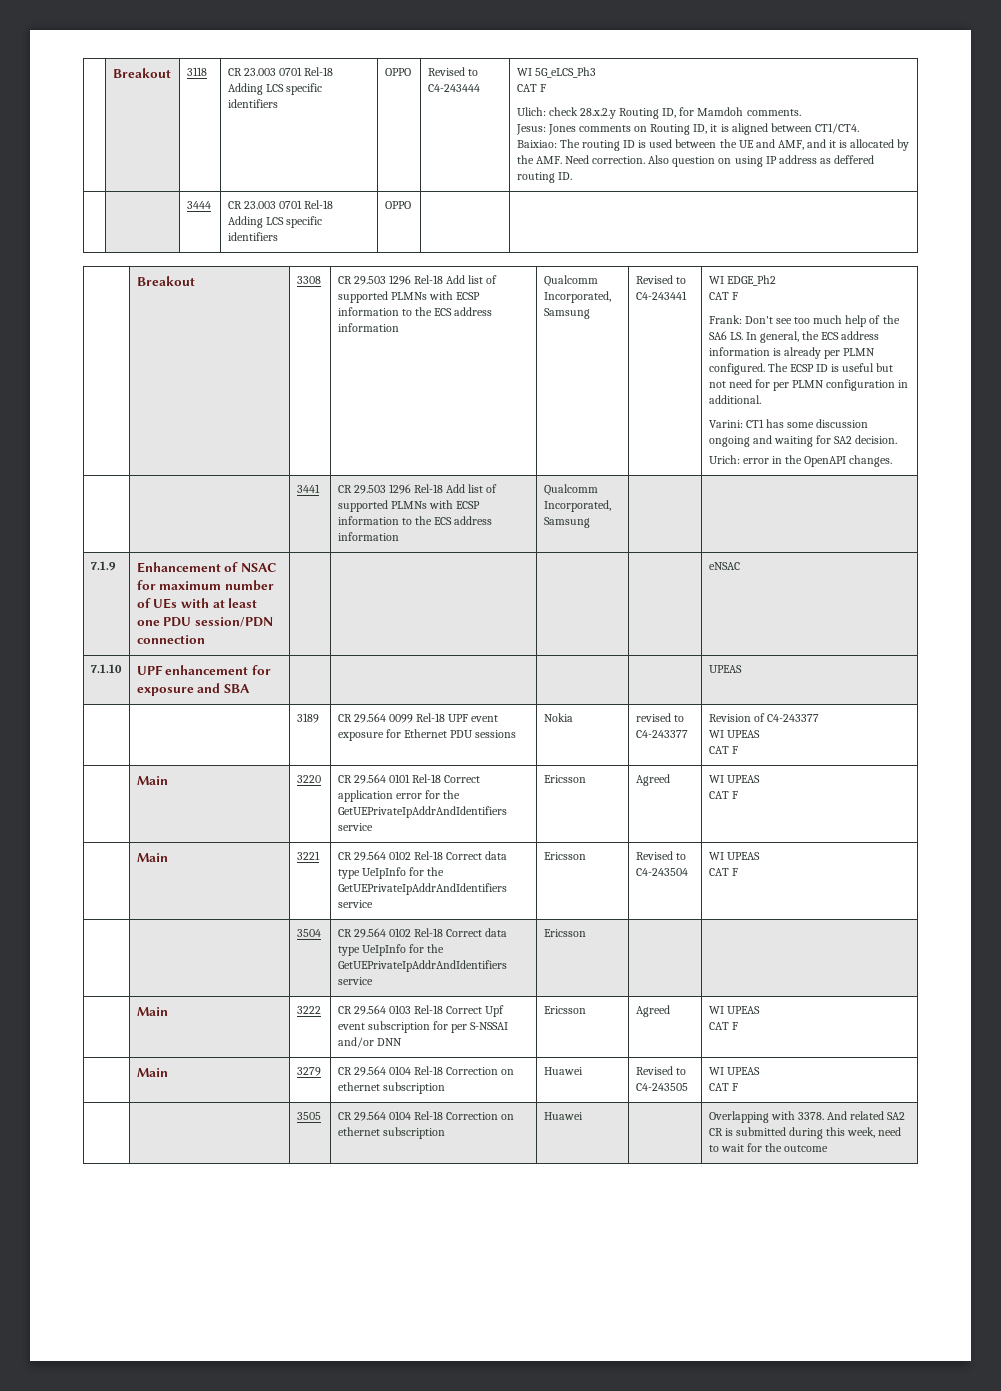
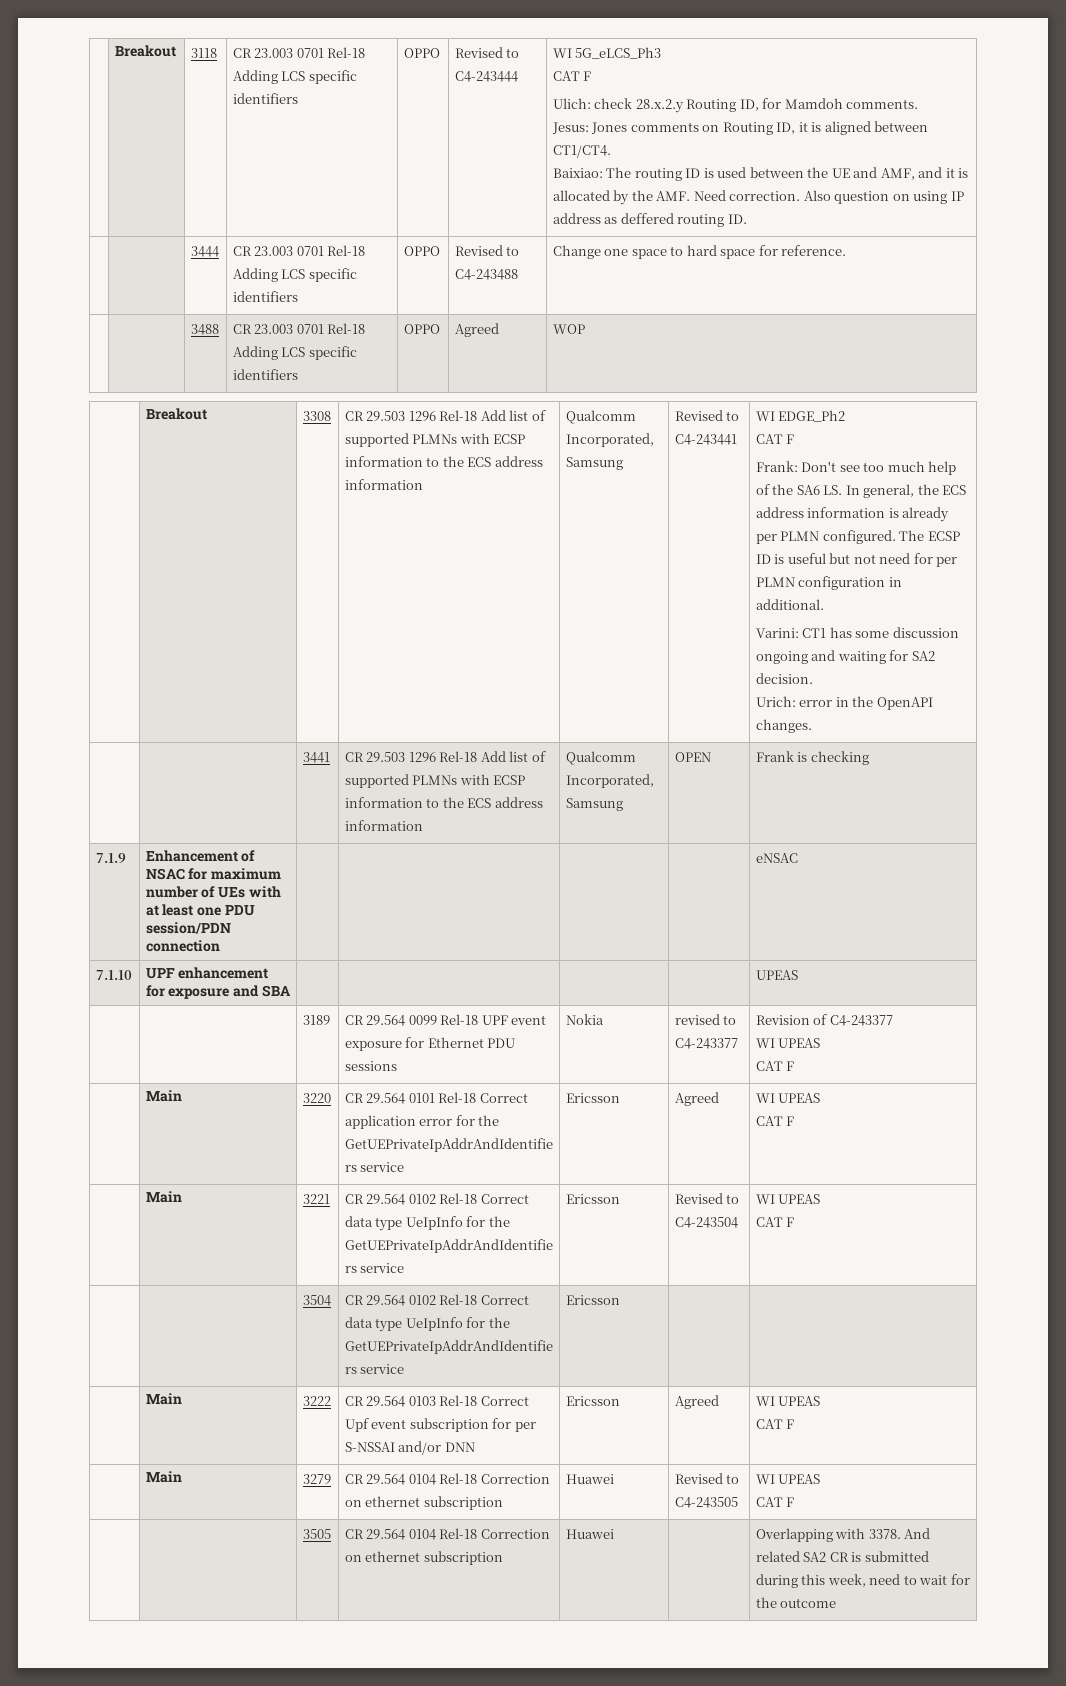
(411, 205) | -> [454,245,520,256] [454,269,518,280] [552,245,847,259] [190,324,219,335] [232,323,366,334] [232,346,357,360] [232,369,298,380] [403,324,440,334] [454,323,499,337] [552,324,585,334] Revised to C4-243488 | Change one space to hard space for reference. // | | 3488 | CR 23.003 0701 Rel-18 Adding LCS specific identifiers | OPPO | Agreed | WOP
(590, 522) | -> [674,752,711,762] [755,751,869,765] OPEN | Frank is checking

